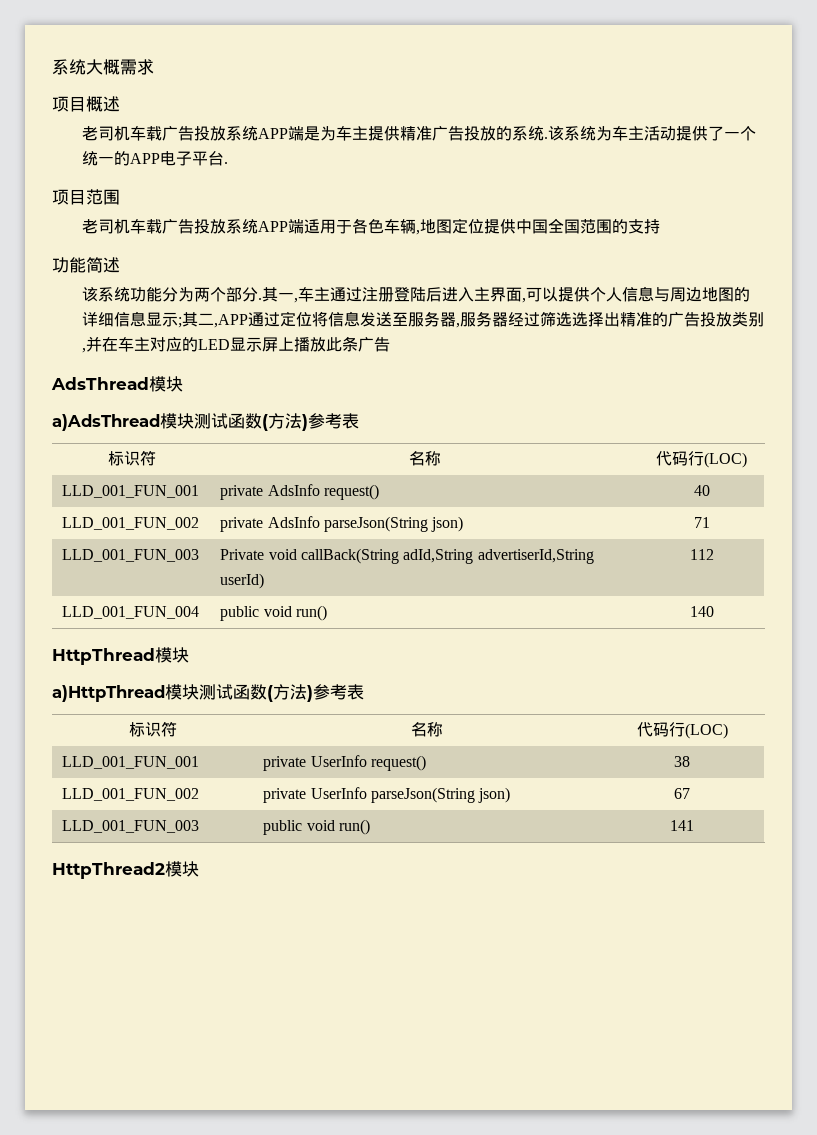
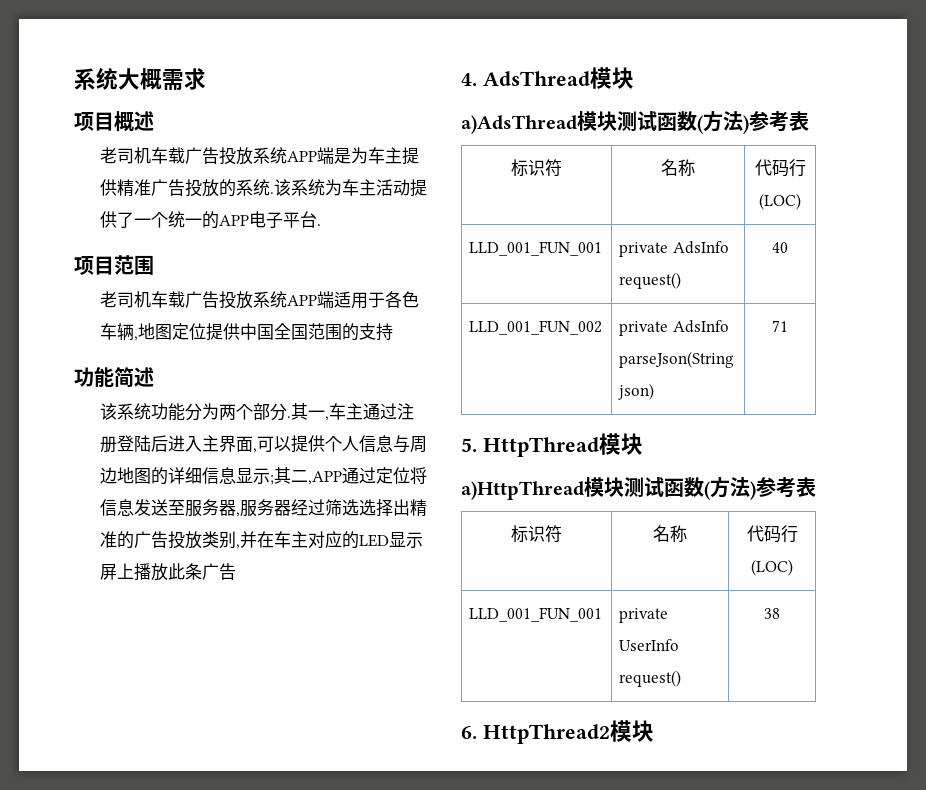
(391, 344) none -> [461,73,477,86] 4.
[62,549,200,562] [220,548,594,564] [220,573,265,589] [689,549,714,560] [62,606,200,619] [220,605,328,621] [689,606,714,617] // LLD_001_FUN_003 | Private void callBack(String adId,String advertiserId,String userId) | 112 // LLD_001_FUN_004 | public void run() | 140 // -> [461,438,477,452] // 5.
[62,788,200,801] [263,787,511,803] [674,788,690,799] [62,820,200,833] [263,819,371,835] [670,820,694,831] // LLD_001_FUN_002 | private UserInfo parseJson(String json) | 67 // LLD_001_FUN_003 | public void run() | 141 // -> [461,726,477,739] // 6.

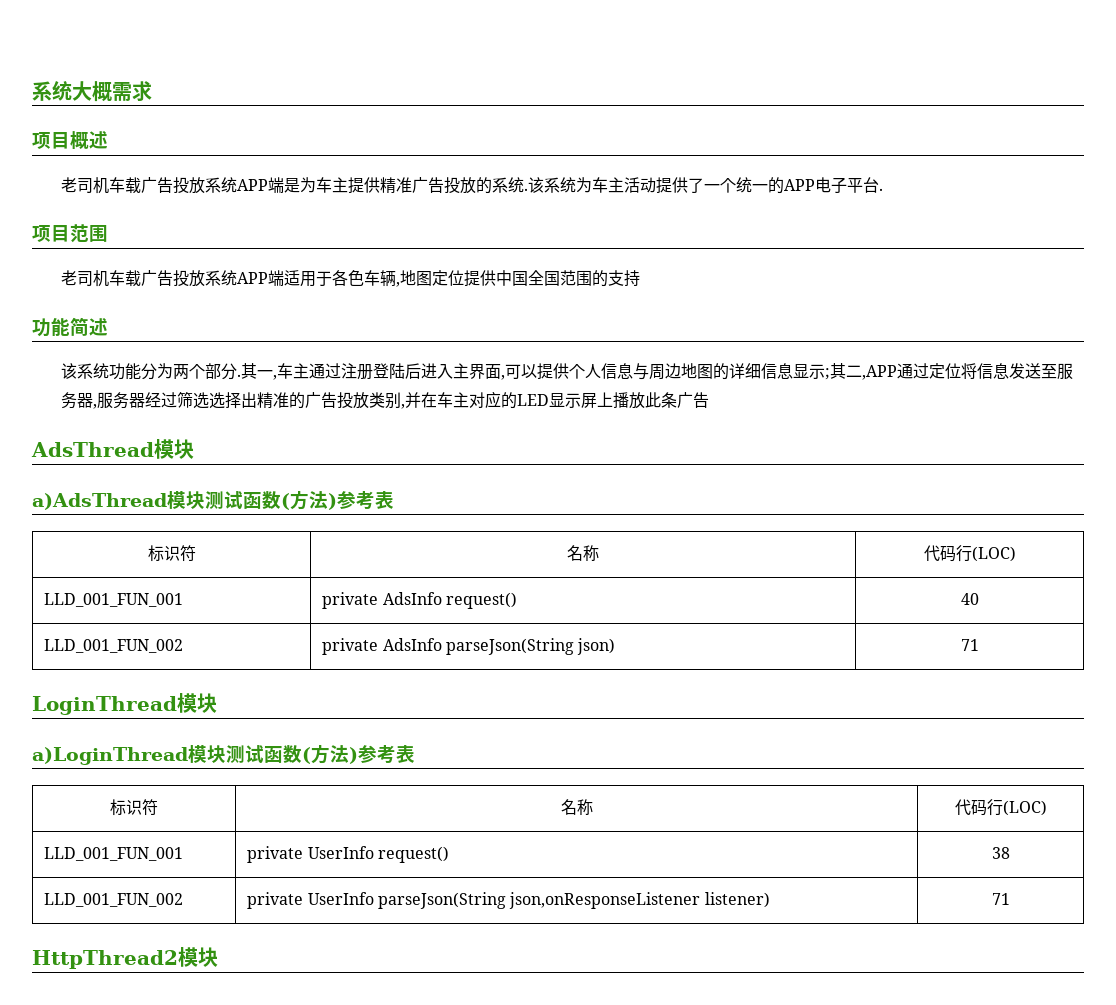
[461,73,477,86] 4. -> (709, 400) none
[461,433,643,457] [461,481,584,500] 5. HttpThread模块 // a)HttpThread -> [32,693,217,715] [32,747,188,765] LoginThread模块 // a)LoginThread
[461,726,477,739] // 6. -> [44,893,184,907] [247,892,770,909] [991,893,1010,905] // LLD_001_FUN_002 | private UserInfo parseJson(String json,onResponseListener listener) | 71 //

